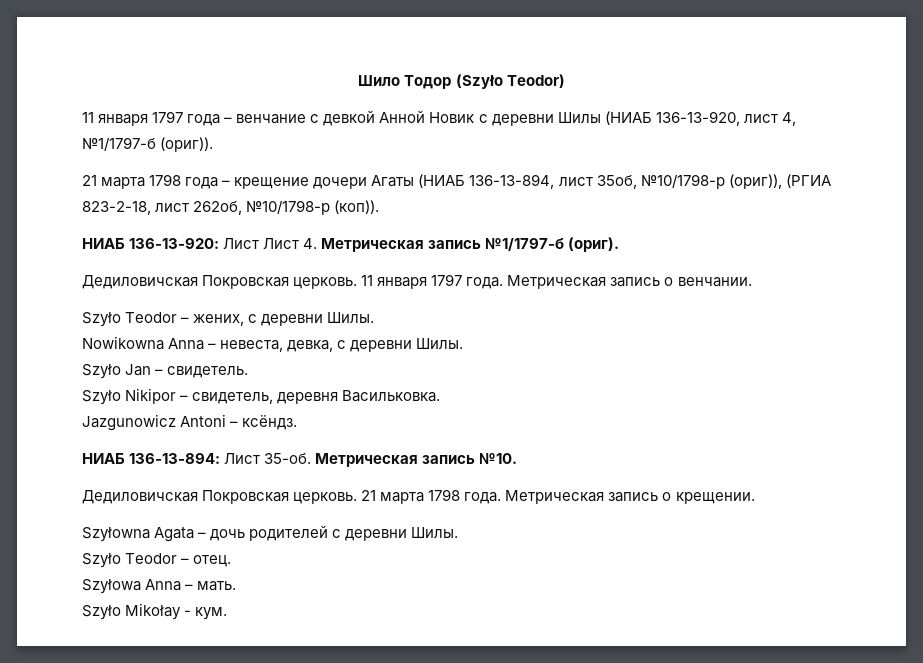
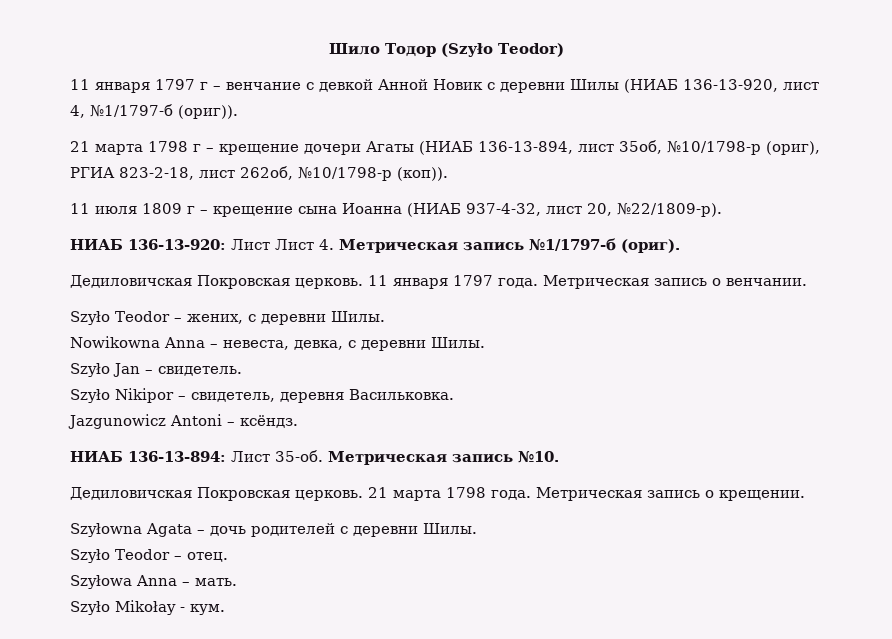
[187,114,221,126] года -> [200,82,208,90] г
[185,177,219,189] года -> [193,144,201,152] г
[728,174,831,189] (ориг)), (РГИА -> [766,141,820,155] [70,167,115,178] (ориг), РГИА
(380, 207) none -> [70,203,722,217] // 11 июля 1809 г – крещение сына Иоанна (НИАБ 937-4-32, лист 20, №22/1809-р).

